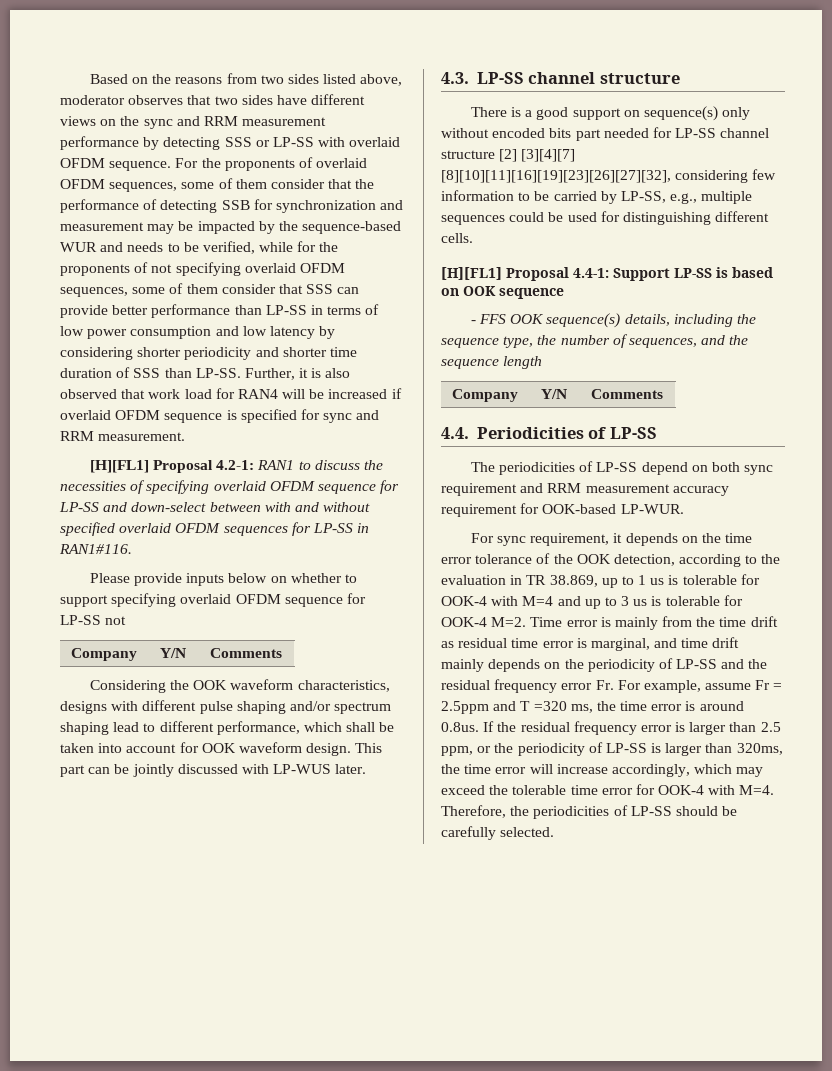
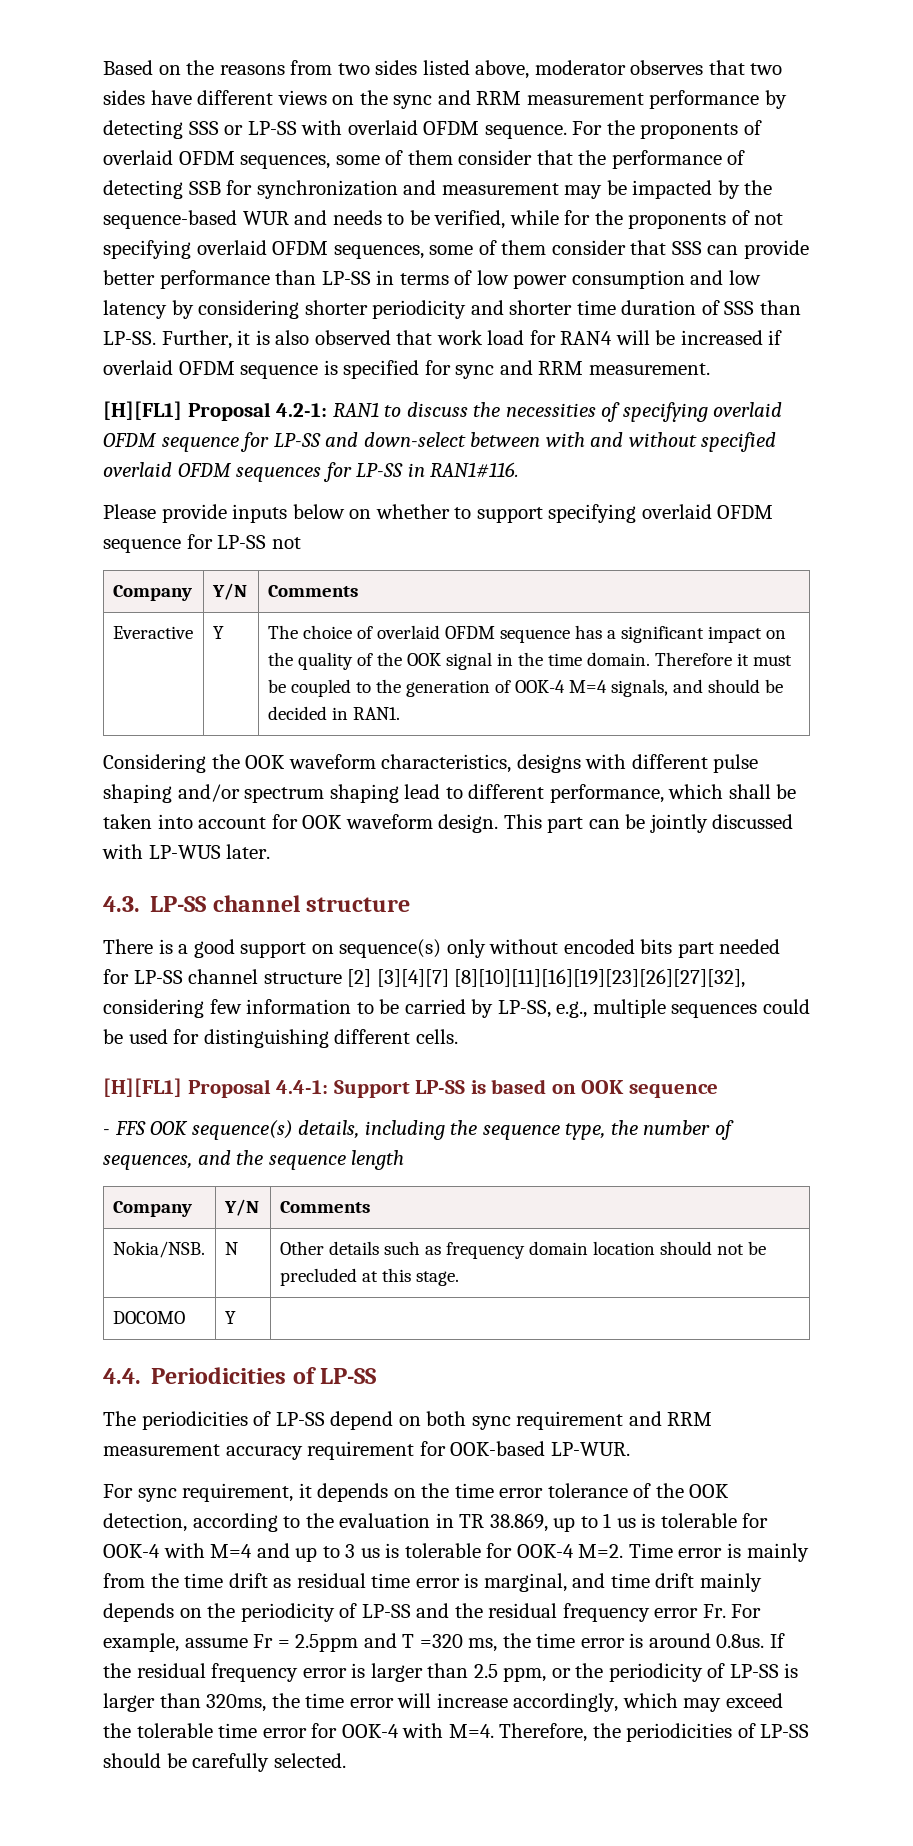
(283, 653) none -> [112,626,193,639] [212,626,224,639] [267,625,786,643] [267,652,792,670] [267,679,783,697] [267,706,400,720] // Everactive | Y | The choice of overlaid OFDM sequence has a significant impact on the quality of the OOK signal in the time domain. Therefore it must be coupled to the generation of OOK-4 M=4 signals, and should be decided in RAN1.
(664, 394) none -> [112,1241,205,1258] [224,1242,238,1255] [279,1241,766,1259] [279,1268,459,1286] [112,1311,185,1324] [224,1311,236,1324] // Nokia/NSB. | N | Other details such as frequency domain location should not be precluded at this stage. // DOCOMO | Y |

